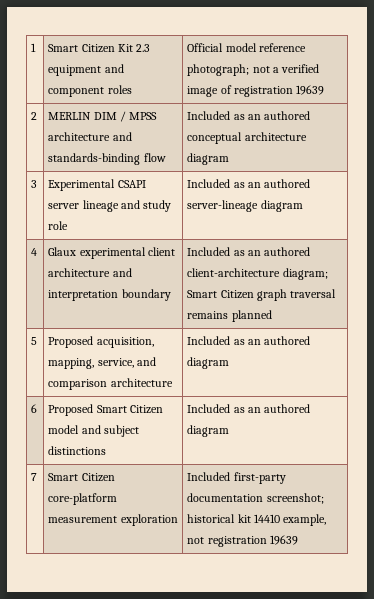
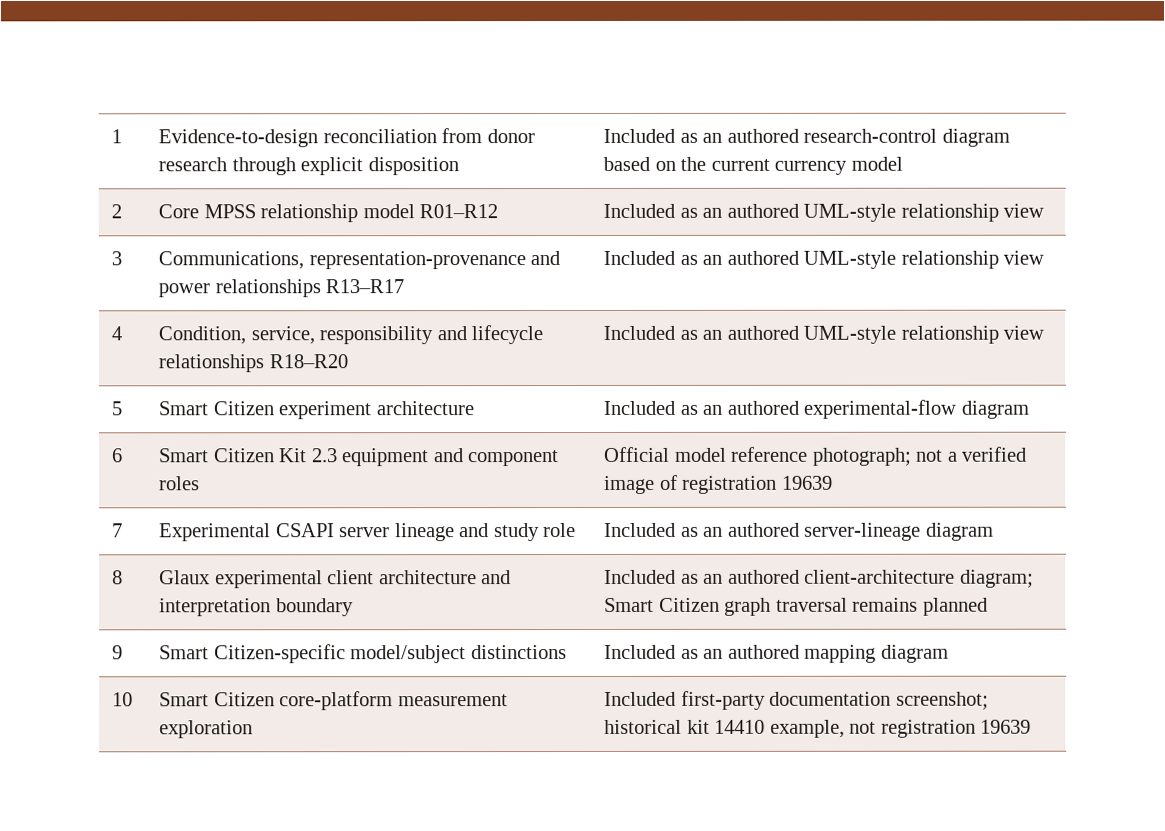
[31,43,37,52] 1 -> [111,129,123,144] [158,128,535,148] [158,157,459,176] [603,128,1010,147] [603,156,903,175] [111,204,123,219] [158,204,499,223] [603,203,1045,222] [111,251,123,266] [158,251,561,270] [158,279,405,298] [603,250,1045,269] [111,326,123,341] [158,325,544,345] [158,354,348,373] [603,325,1045,344] [111,401,123,416] [158,401,474,420] [603,399,1030,419] [112,448,124,463] 1 | Evidence-to-design reconciliation from donor research through explicit disposition | Included as an authored research-control diagram based on the current currency model // 2 | Core MPSS relationship model R01–R12 | Included as an authored UML-style relationship view // 3 | Communications, representation-provenance and power relationships R13–R17 | Included as an authored UML-style relationship view // 4 | Condition, service, responsibility and lifecycle relationships R18–R20 | Included as an authored UML-style relationship view // 5 | Smart Citizen experiment architecture | Included as an authored experimental-flow diagram // 6
[31,112,38,120] [48,111,157,122] [48,132,132,141] [48,153,166,165] [187,111,310,120] [187,132,307,144] [187,153,230,165] [31,180,38,188] 2 | MERLIN DIM / MPSS architecture and standards-binding flow | Included as an authored conceptual architecture diagram // 3 -> [112,523,124,538] 7
[31,248,38,256] 4 -> [112,570,124,585] 8
[31,337,38,345] [48,336,154,348] [48,357,156,369] [48,378,173,390] [187,336,310,345] [187,357,230,369] [31,404,38,413] [48,404,163,416] [48,425,139,437] 5 | Proposed acquisition, mapping, service, and comparison architecture | Included as an authored diagram // 6 | Proposed Smart Citizen model and subject -> [112,645,124,660] [159,644,467,664] 9 | Smart Citizen-specific model/subject
[187,425,230,437] [31,473,38,481] diagram // 7 -> [804,644,949,663] [112,692,134,707] mapping diagram // 10

